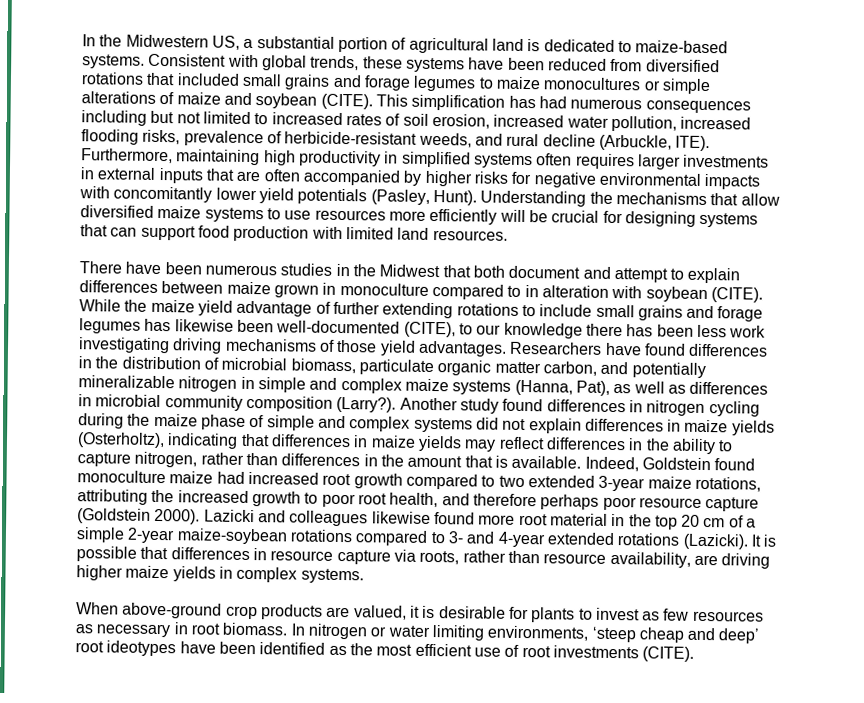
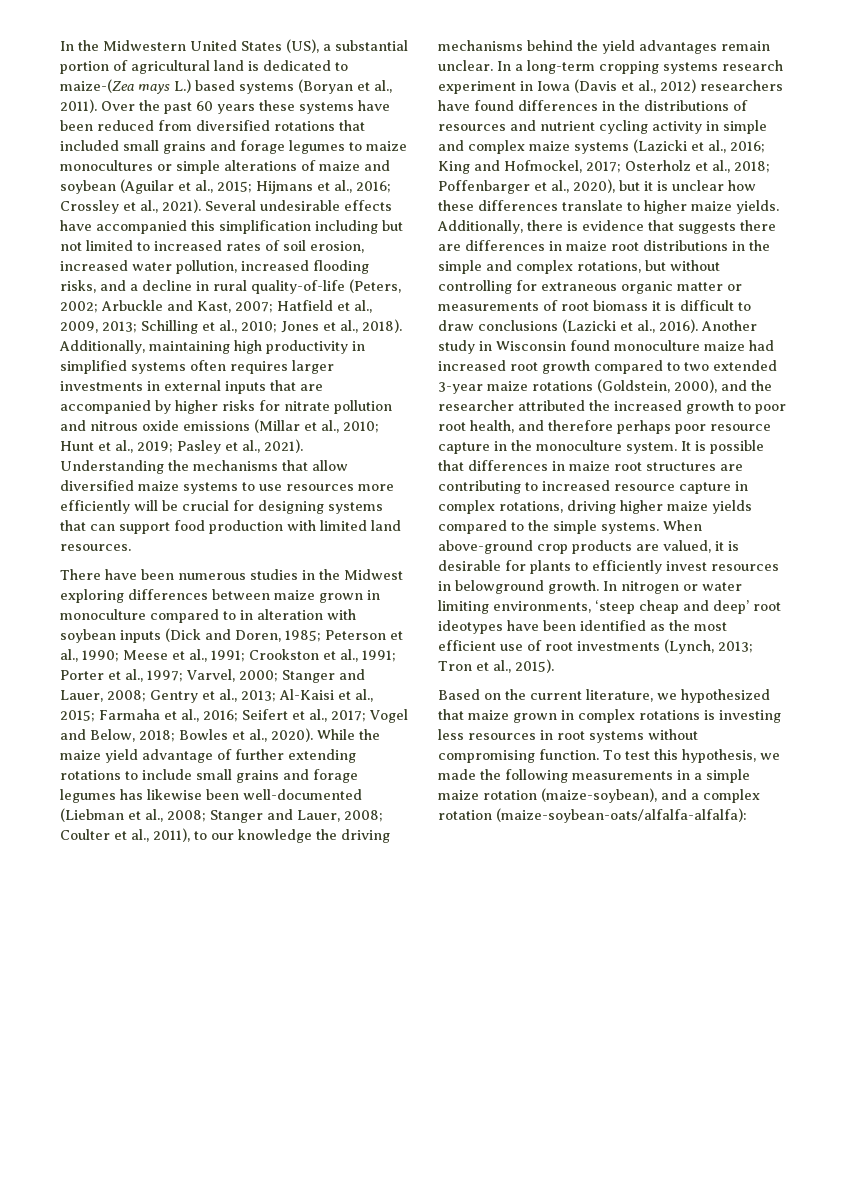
[211,35,240,50] US, -> [190,39,319,53] United States (US),
[635,40,729,54] [82,53,360,71] maize-based systems. Consistent with global trends, -> [60,79,392,94] [60,99,255,114] maize-(Zea mays L.) based systems (Boryan et al., 2011). Over the past 60 years
[320,93,751,114] (CITE). This simplification has had numerous consequences -> [120,179,391,194] [60,199,392,214] [60,220,311,234] (Aguilar et al., 2015; Hijmans et al., 2016; Crossley et al., 2021). Several undesirable effects have accompanied this simplification
[183,130,711,152] [81,148,173,164] prevalence of herbicide-resistant weeds, and rural decline (Arbuckle, ITE). Furthermore, -> [100,279,401,294] [60,300,372,313] [60,319,402,334] [59,340,145,354] and a decline in rural quality-of-life (Peters, 2002; Arbuckle and Kast, 2007; Hatfield et al., 2009, 2013; Schilling et al., 2010; Jones et al., 2018). Additionally,
[263,169,300,182] often -> (323, 387) none
[533,172,761,190] [79,186,477,206] negative environmental impacts with concomitantly lower yield potentials (Pasley, Hunt). -> [284,400,392,414] [60,419,379,433] [60,439,303,454] nitrate pollution and nitrous oxide emissions (Millar et al., 2010; Hunt et al., 2019; Pasley et al., 2021).
[442,265,741,284] that both document and attempt to explain -> [60,589,124,603] exploring
[710,287,763,303] (CITE). -> [120,628,403,643] [60,649,396,662] [60,669,365,683] [60,689,373,703] [60,709,408,723] [60,728,313,742] inputs (Dick and Doren, 1985; Peterson et al., 1990; Meese et al., 1991; Crookston et al., 1991; Porter et al., 1997; Varvel, 2000; Stanger and Lauer, 2008; Gentry et al., 2013; Al-Kaisi et al., 2015; Farmaha et al., 2016; Seifert et al., 2017; Vogel and Below, 2018; Bowles et al., 2020).
[403,321,767,339] [78,337,603,357] (CITE), to our knowledge there has been less work investigating driving mechanisms of those yield advantages. Researchers -> [60,808,383,823] [60,828,390,843] [438,40,770,54] [438,60,783,74] [438,79,783,94] (Liebman et al., 2008; Stanger and Lauer, 2008; Coulter et al., 2011), to our knowledge the driving mechanisms behind the yield advantages remain unclear. In a long-term cropping systems research experiment in Iowa (Davis et al., 2012) researchers
[121,356,706,379] [78,375,238,392] distribution of microbial biomass, particulate organic matter carbon, and potentially mineralizable nitrogen -> [644,100,748,111] [438,120,702,134] distributions of resources and nutrient cycling activity
[514,379,769,396] [78,394,760,417] [78,413,775,436] [77,432,734,455] [77,451,711,472] (Hanna, Pat), as well as differences in microbial community composition (Larry?). Another study found differences in nitrogen cycling during the maize phase of simple and complex systems did not explain differences in maize yields (Osterholtz), indicating that differences in maize yields may reflect differences in the ability to capture nitrogen, rather than differences in the amount that is available. Indeed, Goldstein -> [633,139,765,153] [438,160,770,174] [438,179,756,194] [438,200,779,214] [437,220,776,234] [438,240,770,251] [438,260,720,274] [438,280,742,294] [438,300,751,311] [438,319,757,333] [438,340,566,354] (Lazicki et al., 2016; King and Hofmockel, 2017; Osterholz et al., 2018; Poffenbarger et al., 2020), but it is unclear how these differences translate to higher maize yields. Additionally, there is evidence that suggests there are differences in maize root distributions in the simple and complex rotations, but without controlling for extraneous organic matter or measurements of root biomass it is difficult to draw conclusions (Lazicki et al., 2016). Another study in Wisconsin
[694,476,761,492] [77,489,148,505] rotations, attributing -> [532,379,772,393] [438,400,585,411] rotations (Goldstein, 2000), and the researcher attributed
[77,508,757,530] [76,527,749,550] (Goldstein 2000). Lazicki and colleagues likewise found more root material in the top 20 cm of a simple 2-year maize-soybean rotations compared to 3- and 4-year extended rotations (Lazicki). -> [494,440,677,454] in the monoculture system.
[270,549,771,569] [76,565,364,584] resource capture via roots, rather than resource availability, are driving higher maize yields in complex systems. // -> [569,461,743,471] [438,480,748,494] [438,500,752,514] [438,520,659,534] maize root structures are contributing to increased resource capture in complex rotations, driving higher maize yields compared to the simple systems.
[595,607,764,622] [75,622,289,638] invest as few resources as necessary in root biomass. -> [592,560,779,574] [438,580,599,594] efficiently invest resources in belowground growth.
[642,646,695,662] (CITE). -> [664,639,753,654] [438,659,554,673] [438,689,770,703] [438,709,781,723] [438,729,698,743] [438,749,780,763] [438,769,750,783] [438,788,760,803] [438,808,747,823] (Lynch, 2013; Tron et al., 2015). // Based on the current literature, we hypothesized that maize grown in complex rotations is investing less resources in root systems without compromising function. To test this hypothesis, we made the following measurements in a simple maize rotation (maize-soybean), and a complex rotation (maize-soybean-oats/alfalfa-alfalfa):

